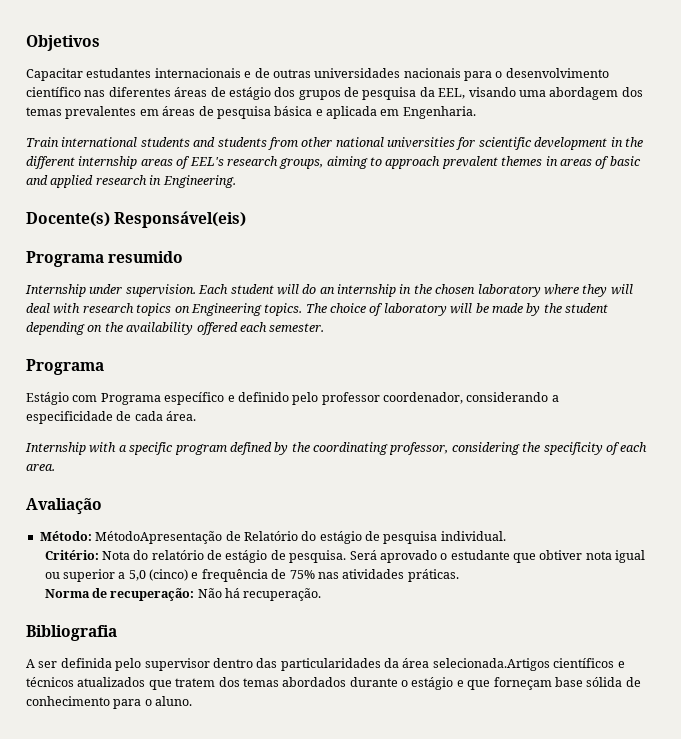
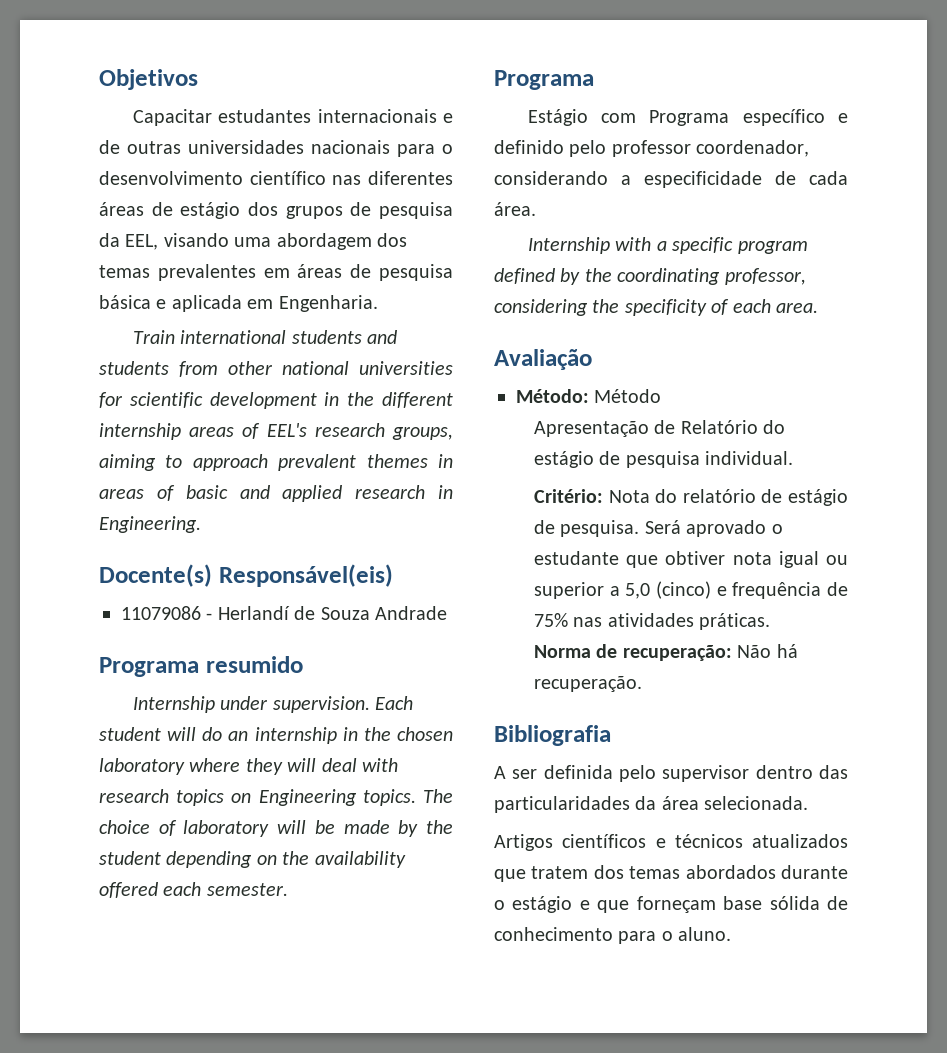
(247, 219) none -> [121,606,447,620] // 11079086 - Herlandí de Souza Andrade
[95,531,223,544] MétodoApresentação -> [594,389,662,403] [533,421,649,437] Método // Apresentação
[432,658,550,671] selecionada.Artigos -> [704,796,809,810] [494,834,553,851] selecionada. // Artigos

